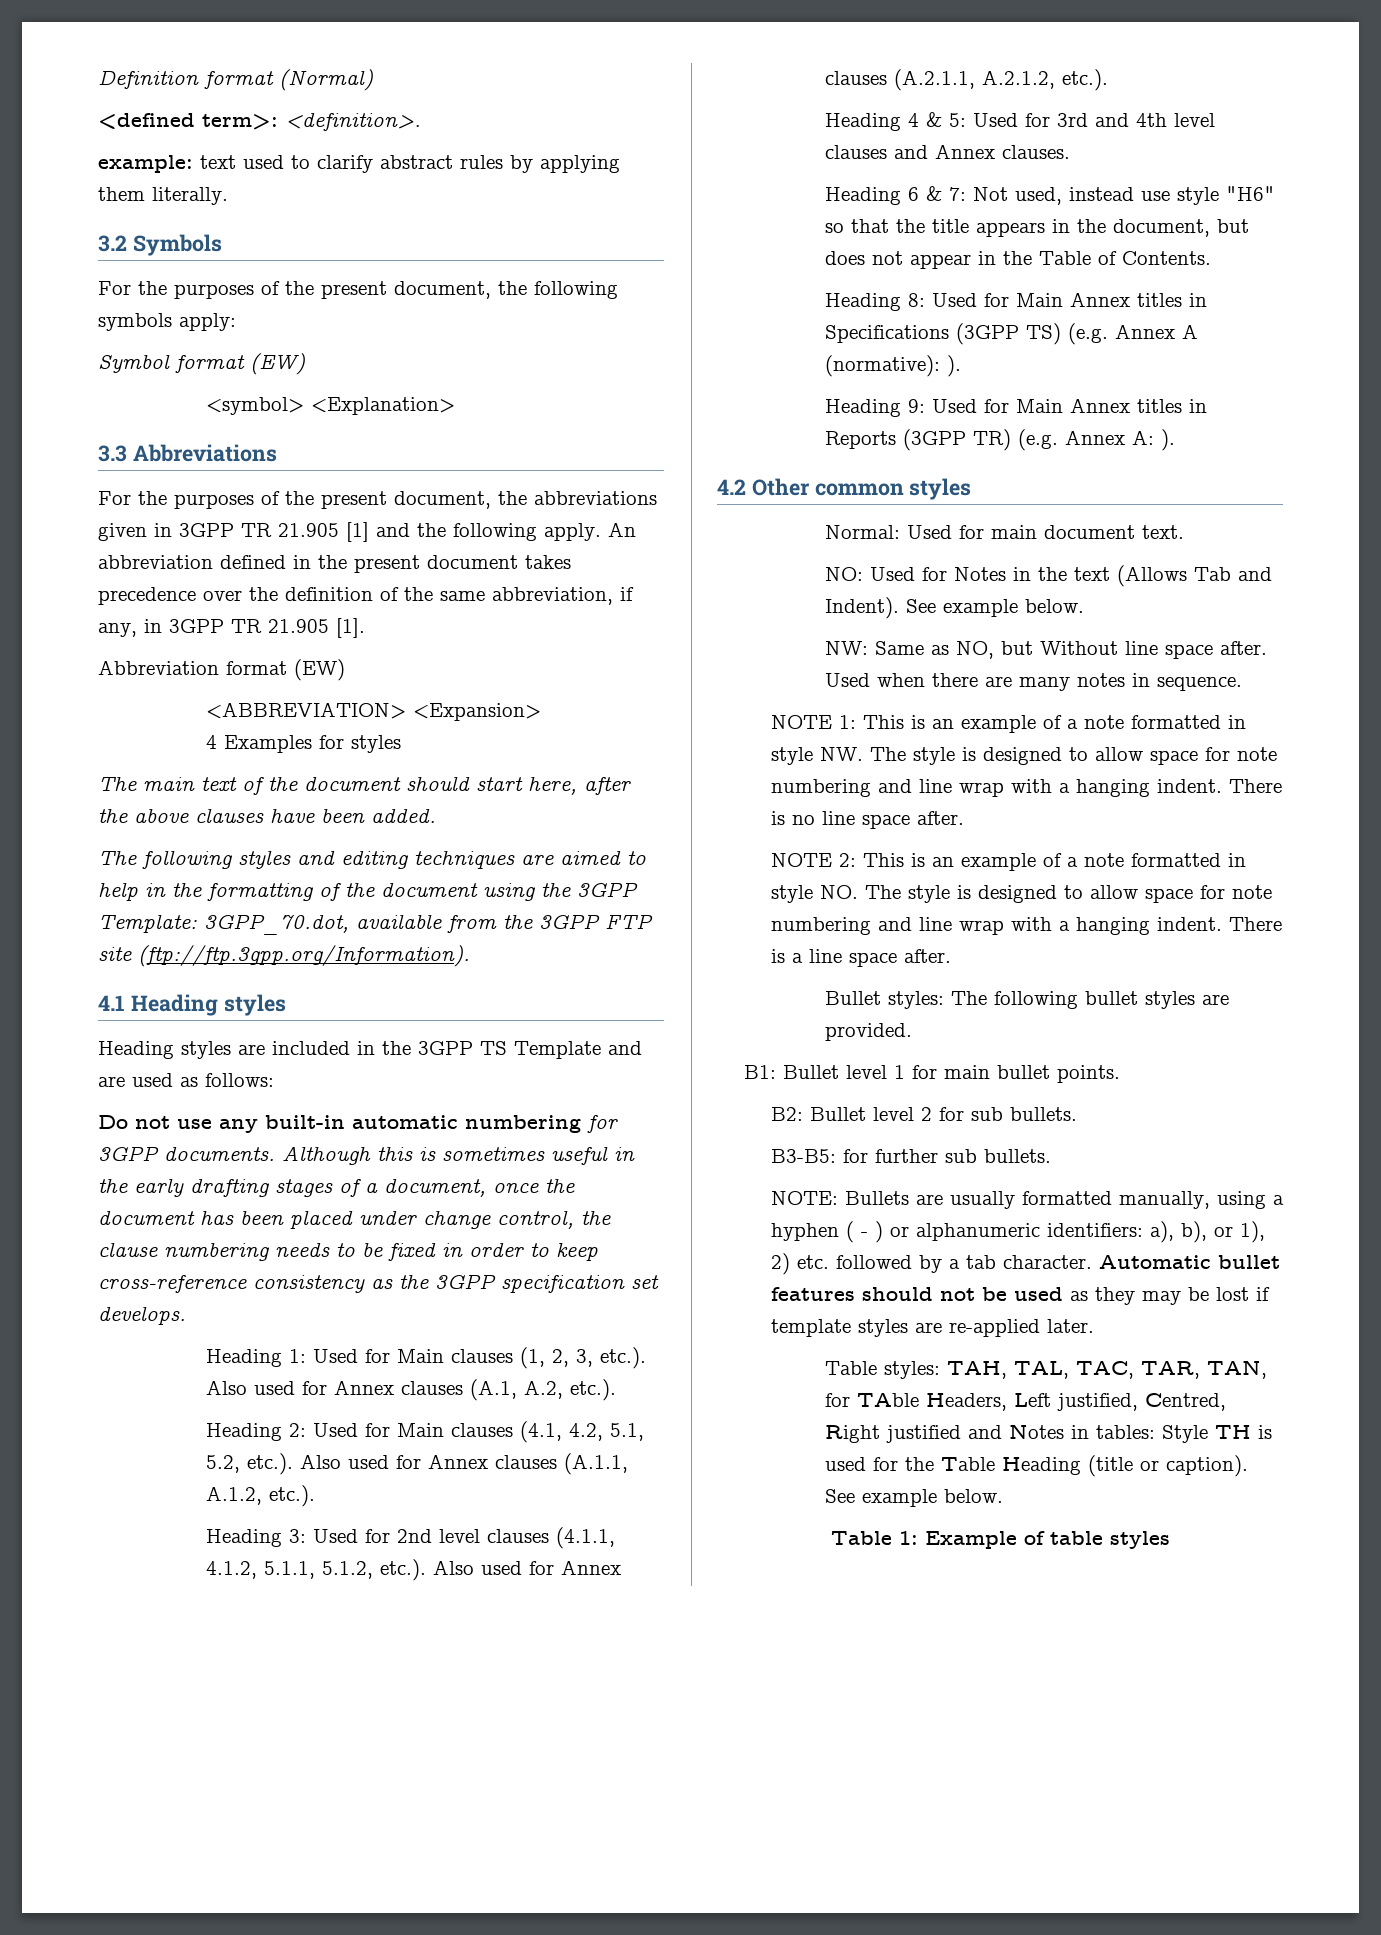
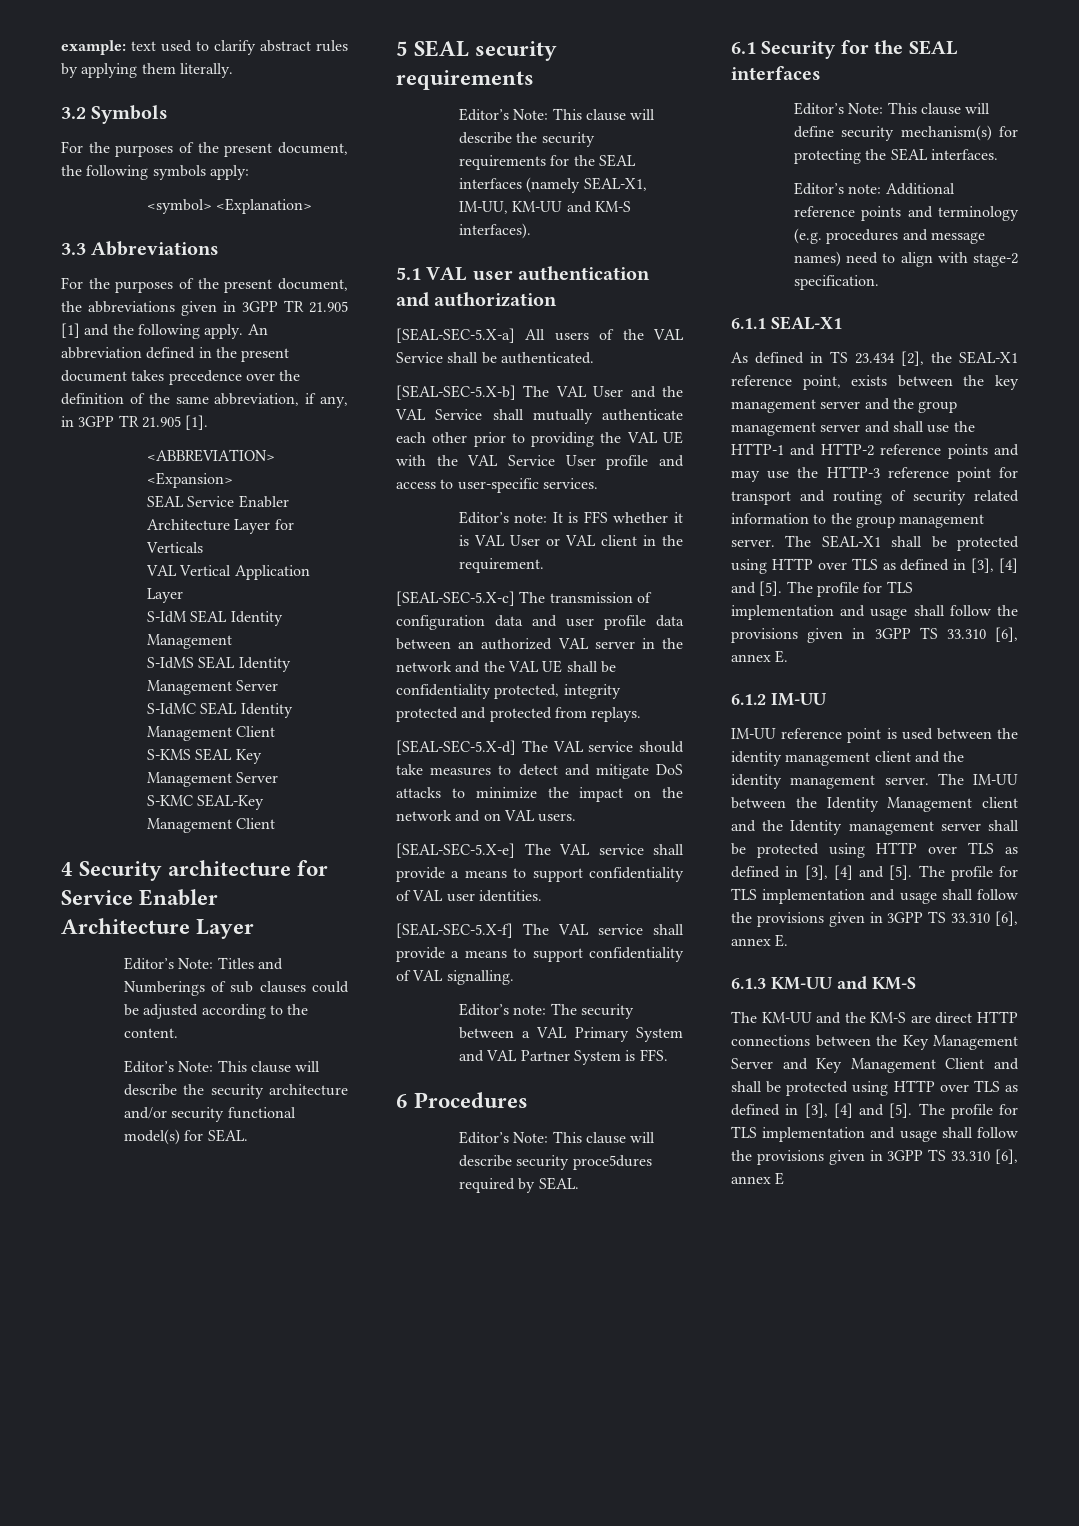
[98,69,373,91] [98,113,421,131] Definition format (Normal) // <defined term>: <definition>. // -> (61, 47) none
[98,353,305,375] // Symbol format (EW) -> (249, 172) none
[98,659,345,681] // Abbreviation format (EW) -> (209, 422) none
[205,735,401,753] [98,776,631,795] [98,808,436,823] [98,850,646,869] [98,882,638,901] [98,914,653,935] [98,945,470,967] [98,994,286,1016] [98,1041,642,1059] [98,1073,274,1087] [98,1115,618,1133] [98,1146,635,1165] [98,1178,575,1197] [98,1210,611,1229] [98,1242,598,1261] [98,1274,659,1293] [98,1306,186,1325] [205,1347,646,1369] [205,1379,616,1401] [205,1421,644,1443] [205,1453,628,1475] [205,1485,315,1507] [205,1527,615,1549] [205,1559,621,1581] [824,69,1108,91] [824,112,1215,131] [824,144,1070,159] [824,186,1275,205] [824,219,1249,237] [824,251,1211,269] [824,292,1207,311] [824,323,1198,345] [824,355,961,377] [824,398,1207,417] [824,429,1175,451] [717,478,972,500] [824,525,1184,539] [824,565,1272,587] [824,597,1084,619] [824,641,1267,659] [824,673,1242,691] [770,715,1246,733] [770,747,1277,765] [770,779,1282,797] [770,811,964,829] [770,853,1246,871] [770,885,1272,903] [770,917,1282,935] [770,949,951,967] [824,991,1229,1009] [824,1023,912,1041] [743,1065,1120,1083] [770,1107,1077,1121] [770,1149,1051,1163] [770,1191,1284,1209] [770,1221,1265,1243] [770,1253,1280,1275] [770,1287,1270,1305] [770,1319,1094,1337] [824,1360,1267,1379] [824,1393,1226,1411] [824,1424,1272,1443] [824,1455,1248,1477] [824,1489,1003,1507] [830,1531,1170,1549] 4 Examples for styles // The main text of the document should start here, after the above clauses have been added. // The following styles and editing techniques are aimed to help in the formatting of the document using the 3GPP Template: 3GPP_70.dot, available from the 3GPP FTP site (ftp://ftp.3gpp.org/Information). // 4.1 Heading styles // Heading styles are included in the 3GPP TS Template and are used as follows: // Do not use any built-in automatic numbering for 3GPP documents. Although this is sometimes useful in the early drafting stages of a document, once the document has been placed under change control, the clause numbering needs to be fixed in order to keep cross-reference consistency as the 3GPP specification set develops. // Heading 1: Used for Main clauses (1, 2, 3, etc.). Also used for Annex clauses (A.1, A.2, etc.). // Heading 2: Used for Main clauses (4.1, 4.2, 5.1, 5.2, etc.). Also used for Annex clauses (A.1.1, A.1.2, etc.). // Heading 3: Used for 2nd level clauses (4.1.1, 4.1.2, 5.1.1, 5.1.2, etc.). Also used for Annex clauses (A.2.1.1, A.2.1.2, etc.). // Heading 4 & 5: Used for 3rd and 4th level clauses and Annex clauses. // Heading 6 & 7: Not used, instead use style "H6" so that the title appears in the document, but does not appear in the Table of Contents. // Heading 8: Used for Main Annex titles in Specifications (3GPP TS) (e.g. Annex A (normative): ). // Heading 9: Used for Main Annex titles in Reports (3GPP TR) (e.g. Annex A: ). // 4.2 Other common styles // Normal: Used for main document text. // NO: Used for Notes in the text (Allows Tab and Indent). See example below. // NW: Same as NO, but Without line space after. Used when there are many notes in sequence. // NOTE 1: This is an example of a note formatted in style NW. The style is designed to allow space for note numbering and line wrap with a hanging indent. There is no line space after. // NOTE 2: This is an example of a note formatted in style NO. The style is designed to allow space for note numbering and line wrap with a hanging indent. There is a line space after. // Bullet styles: The following bullet styles are provided. // B1: Bullet level 1 for main bullet points. // B2: Bullet level 2 for sub bullets. // B3-B5: for further sub bullets. // NOTE: Bullets are usually formatted manually, using a hyphen ( - ) or alphanumeric identifiers: a), b), or 1), 2) etc. followed by a tab character. Automatic bullet features should not be used as they may be lost if template styles are re-applied later. // Table styles: TAH, TAL, TAC, TAR, TAN, for TAble Headers, Left justified, Centred, Right justified and Notes in tables: Style TH is used for the Table Heading (title or caption). See example below. // Table 1: Example of table styles -> [147,495,289,508] [147,519,294,534] [146,542,204,553] [146,565,310,580] [147,588,184,603] [147,610,283,626] [147,634,233,649] [147,656,291,672] [147,680,279,695] [147,702,293,718] [147,726,276,741] [147,748,262,764] [147,772,279,787] [147,794,265,810] [147,818,276,833] [61,860,329,881] [61,889,219,906] [61,918,255,939] [123,957,283,970] [123,981,349,996] [123,1004,309,1019] [123,1028,178,1038] [123,1060,321,1073] [123,1084,349,1099] [123,1107,296,1122] [123,1129,248,1145] [396,40,558,61] [396,70,534,90] [458,108,656,121] [458,132,595,147] [458,154,636,170] [458,177,647,193] [458,201,631,214] [458,223,531,239] [396,266,651,281] [396,292,558,307] [396,328,684,343] [396,352,594,364] [396,385,683,400] [395,409,683,424] [396,431,683,447] [396,455,684,470] [396,478,598,493] [458,511,683,524] [458,535,683,546] [458,558,544,573] [396,591,652,606] [396,615,684,630] [396,638,683,650] [396,660,616,673] [396,684,621,699] [396,707,642,722] [396,740,684,755] [396,764,683,779] [396,787,683,802] [396,810,577,822] [396,843,684,858] [396,867,684,882] [396,890,542,902] [396,923,684,938] [396,947,684,962] [396,970,514,985] [458,1003,634,1019] [458,1027,683,1042] [458,1049,668,1065] [396,1092,529,1108] [458,1131,656,1144] [458,1155,652,1170] [458,1177,579,1193] [731,40,958,59] [731,66,821,80] [793,102,991,115] [793,125,1018,141] [793,148,998,164] [793,182,955,195] [793,206,1019,221] [793,228,985,244] [793,251,1018,267] [793,275,879,290] [731,316,842,330] [731,351,1018,366] [731,375,1019,390] [731,398,958,413] [731,421,975,436] [731,443,1019,459] [731,466,1018,482] [731,490,1019,505] [731,513,985,528] [731,535,1019,551] [731,558,1018,574] [731,581,913,597] [731,605,1018,620] [731,627,1018,643] [731,650,789,663] [731,693,827,706] [731,728,1018,743] [731,751,965,766] [731,773,1018,789] [731,797,1018,812] [731,820,1019,835] [731,842,1018,858] [731,865,1018,881] [731,888,1018,904] [731,911,1018,927] [731,934,789,947] [731,976,916,990] [731,1011,1018,1024] [731,1035,1018,1050] [731,1058,1019,1073] [731,1080,1018,1096] [731,1103,1018,1119] [731,1126,1018,1142] [731,1149,1018,1165] [731,1172,785,1185] SEAL Service Enabler Architecture Layer for Verticals // VAL Vertical Application Layer // S-IdM SEAL Identity Management // S-IdMS SEAL Identity Management Server // S-IdMC SEAL Identity Management Client // S-KMS SEAL Key Management Server // S-KMC SEAL-Key Management Client // 4 Security architecture for Service Enabler Architecture Layer // Editor’s Note: Titles and Numberings of sub clauses could be adjusted according to the content. // Editor’s Note: This clause will describe the security architecture and/or security functional model(s) for SEAL. // 5 SEAL security requirements // Editor’s Note: This clause will describe the security requirements for the SEAL interfaces (namely SEAL-X1, IM-UU, KM-UU and KM-S interfaces). // 5.1 VAL user authentication and authorization // [SEAL-SEC-5.X-a] All users of the VAL Service shall be authenticated. // [SEAL-SEC-5.X-b] The VAL User and the VAL Service shall mutually authenticate each other prior to providing the VAL UE with the VAL Service User profile and access to user-specific services. // Editor’s note: It is FFS whether it is VAL User or VAL client in the requirement. // [SEAL-SEC-5.X-c] The transmission of configuration data and user profile data between an authorized VAL server in the network and the VAL UE shall be confidentiality protected, integrity protected and protected from replays. // [SEAL-SEC-5.X-d] The VAL service should take measures to detect and mitigate DoS attacks to minimize the impact on the network and on VAL users. // [SEAL-SEC-5.X-e] The VAL service shall provide a means to support confidentiality of VAL user identities. // [SEAL-SEC-5.X-f] The VAL service shall provide a means to support confidentiality of VAL signalling. // Editor’s note: The security between a VAL Primary System and VAL Partner System is FFS. // 6 Procedures // Editor’s Note: This clause will describe security proce5dures required by SEAL. // 6.1 Security for the SEAL interfaces // Editor’s Note: This clause will define security mechanism(s) for protecting the SEAL interfaces. // Editor’s note: Additional reference points and terminology (e.g. procedures and message names) need to align with stage-2 specification. // 6.1.1 SEAL-X1 // As defined in TS 23.434 [2], the SEAL-X1 reference point, exists between the key management server and the group management server and shall use the HTTP-1 and HTTP-2 reference points and may use the HTTP-3 reference point for transport and routing of security related information to the group management server. The SEAL-X1 shall be protected using HTTP over TLS as defined in [3], [4] and [5]. The profile for TLS implementation and usage shall follow the provisions given in 3GPP TS 33.310 [6], annex E. // 6.1.2 IM-UU // IM-UU reference point is used between the identity management client and the identity management server. The IM-UU between the Identity Management client and the Identity management server shall be protected using HTTP over TLS as defined in [3], [4] and [5]. The profile for TLS implementation and usage shall follow the provisions given in 3GPP TS 33.310 [6], annex E. // 6.1.3 KM-UU and KM-S // The KM-UU and the KM-S are direct HTTP connections between the Key Management Server and Key Management Client and shall be protected using HTTP over TLS as defined in [3], [4] and [5]. The profile for TLS implementation and usage shall follow the provisions given in 3GPP TS 33.310 [6], annex E

